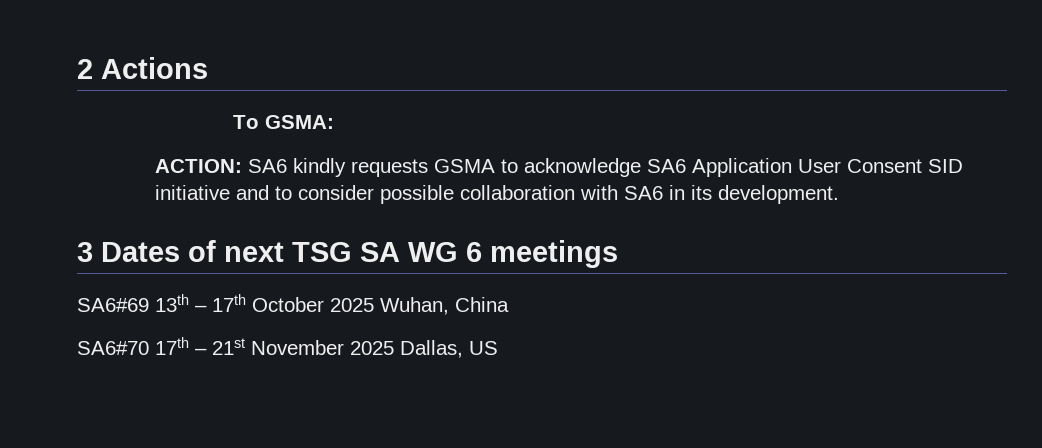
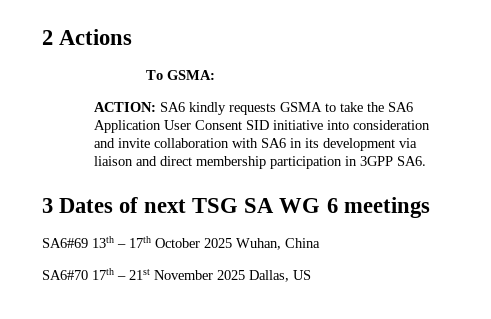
[524,158,642,177] acknowledge -> [339,102,384,112] take the
[236,185,455,204] and to consider possible -> [326,120,430,130] [93,138,150,148] into consideration and invite
[718,185,840,204] development. -> [322,138,417,151] [93,156,426,169] development via liaison and direct membership participation in 3GPP SA6.

